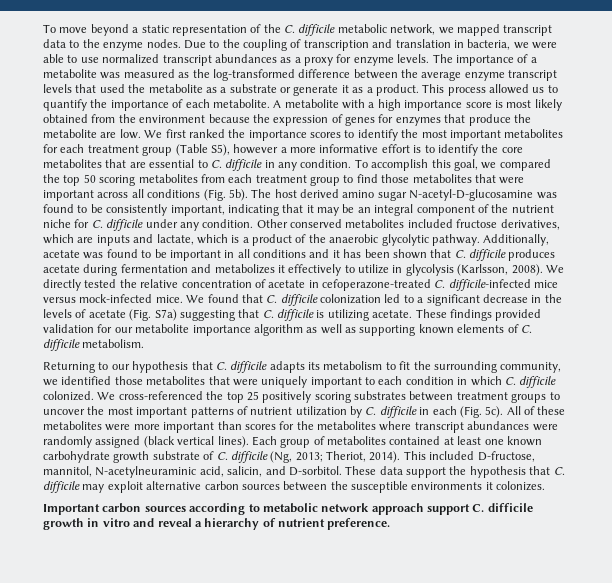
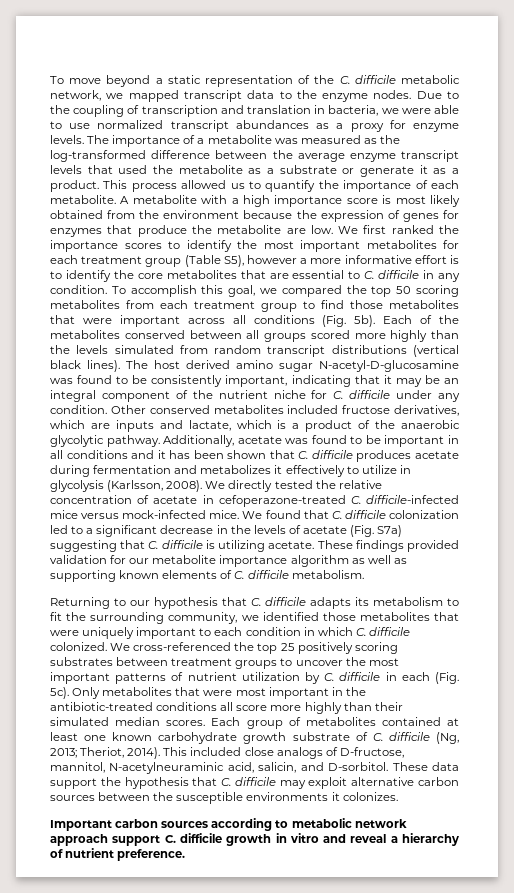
(248, 195) none -> [383,315,459,324] [50,330,459,342] [50,345,459,357] [50,360,120,372] Each of the metabolites conserved between all groups scored more highly than the levels simulated from random transcript distributions (vertical black lines).
[506,406,566,415] [43,421,558,433] [43,436,249,448] All of these metabolites were more important than scores for the metabolites where transcript abundances were randomly assigned (black vertical lines). -> [72,687,366,699] [50,702,403,714] [50,717,206,726] Only metabolites that were most important in the antibiotic-treated conditions all score more highly than their simulated median scores.
(475, 455) none -> [244,747,338,759] close analogs of

